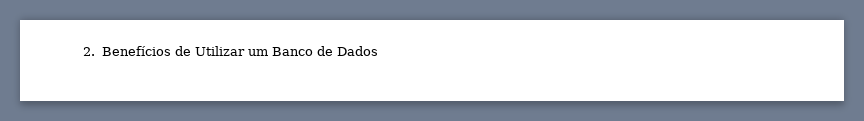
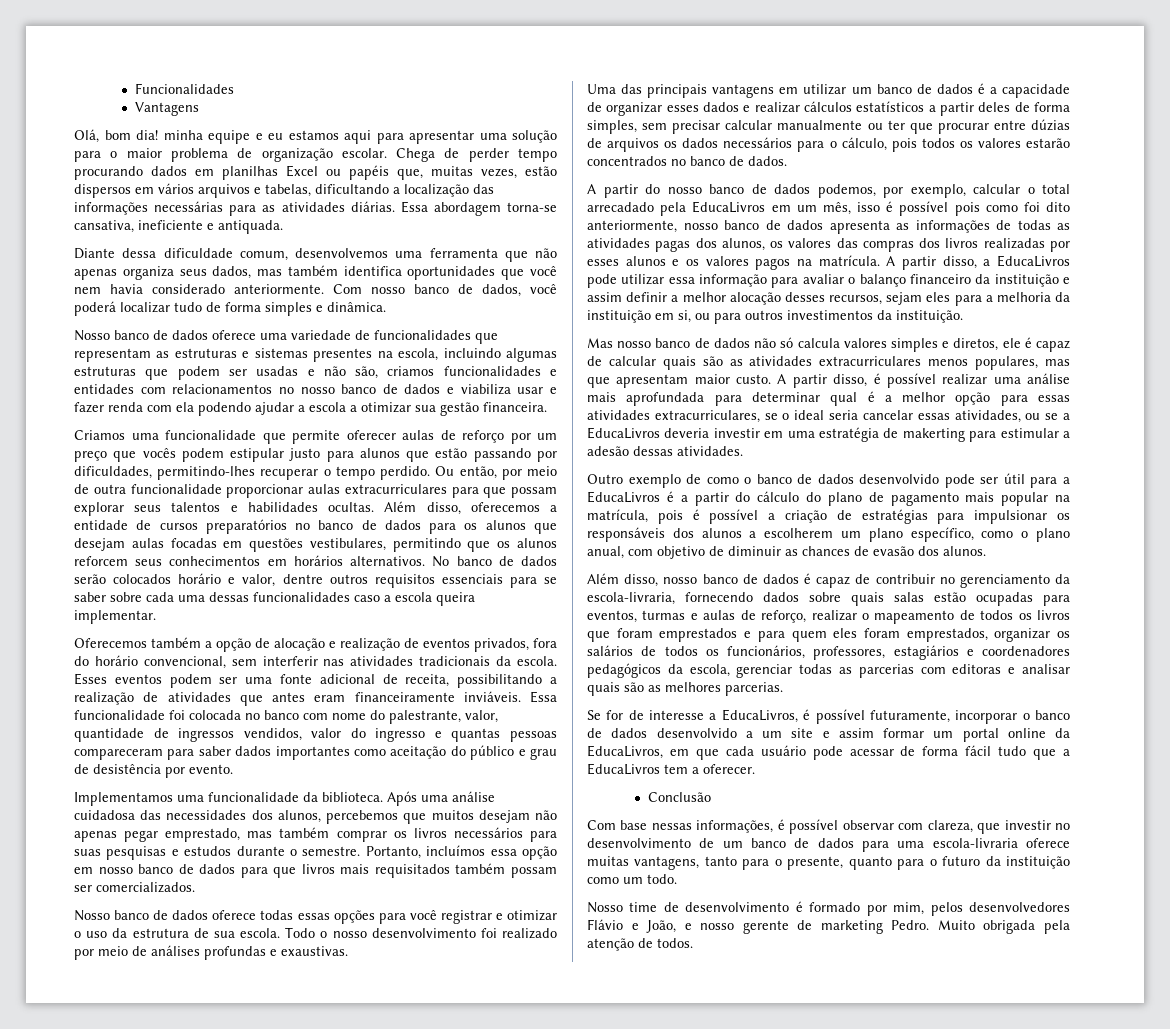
[83,46,379,56] 2. Benefícios de Utilizar um Banco de Dados -> [135,83,235,94] [135,102,200,116] [74,129,557,144] [74,148,557,162] [74,165,557,180] [74,183,494,198] [74,201,557,216] [74,220,283,234] [74,248,557,262] [74,265,557,280] [74,284,557,297] [74,301,386,316] [74,330,498,344] [74,348,558,362] [74,366,558,380] [74,384,557,395] [74,402,547,416] [74,430,557,444] [74,448,557,462] [74,466,557,480] [74,484,557,498] [74,501,557,516] [74,519,557,534] [74,538,557,552] [74,555,557,567] [74,573,557,588] [74,592,475,606] [74,610,156,624] [74,637,557,652] [74,655,558,669] [74,673,558,688] [74,691,557,706] [74,710,498,724] [74,728,557,742] [74,745,557,760] [74,764,233,778] [74,791,495,806] [74,810,557,824] [74,827,557,842] [74,845,557,860] [74,863,557,878] [74,882,195,893] [74,910,557,924] [74,927,557,939] [74,945,348,960] [587,83,1070,98] [587,101,1070,116] [587,119,1070,134] [587,137,1070,152] [587,156,787,166] [587,184,1070,198] [587,201,1070,216] [587,220,1070,234] [587,238,1070,252] [587,255,1070,270] [587,274,1070,288] [587,292,1070,306] [587,310,963,324] [587,337,1070,352] [587,356,1070,370] [587,373,1070,388] [587,391,1070,406] [587,410,1070,423] [587,427,1070,442] [587,446,743,456] [587,473,1070,488] [587,491,1070,506] [587,509,1070,524] [587,527,1070,542] [587,546,986,559] [587,573,1070,588] [587,592,1070,606] [587,610,1070,624] [587,628,1070,642] [587,645,1070,660] [587,663,1070,678] [587,682,783,696] [587,709,1070,724] [587,728,1070,742] [587,745,1070,760] [587,763,755,775] [648,792,712,802] [587,819,1070,834] [587,838,1070,852] [587,856,1070,870] [587,874,677,884] [587,901,1070,916] [587,919,1070,934] [587,938,693,951] Funcionalidades // Vantagens // Olá, bom dia! minha equipe e eu estamos aqui para apresentar uma solução para o maior problema de organização escolar. Chega de perder tempo procurando dados em planilhas Excel ou papéis que, muitas vezes, estão dispersos em vários arquivos e tabelas, dificultando a localização das informações necessárias para as atividades diárias. Essa abordagem torna-se cansativa, ineficiente e antiquada. // Diante dessa dificuldade comum, desenvolvemos uma ferramenta que não apenas organiza seus dados, mas também identifica oportunidades que você nem havia considerado anteriormente. Com nosso banco de dados, você poderá localizar tudo de forma simples e dinâmica. // Nosso banco de dados oferece uma variedade de funcionalidades que representam as estruturas e sistemas presentes na escola, incluindo algumas estruturas que podem ser usadas e não são, criamos funcionalidades e entidades com relacionamentos no nosso banco de dados e viabiliza usar e fazer renda com ela podendo ajudar a escola a otimizar sua gestão financeira. // Criamos uma funcionalidade que permite oferecer aulas de reforço por um preço que vocês podem estipular justo para alunos que estão passando por dificuldades, permitindo-lhes recuperar o tempo perdido. Ou então, por meio de outra funcionalidade proporcionar aulas extracurriculares para que possam explorar seus talentos e habilidades ocultas. Além disso, oferecemos a entidade de cursos preparatórios no banco de dados para os alunos que desejam aulas focadas em questões vestibulares, permitindo que os alunos reforcem seus conhecimentos em horários alternativos. No banco de dados serão colocados horário e valor, dentre outros requisitos essenciais para se saber sobre cada uma dessas funcionalidades caso a escola queira implementar. // Oferecemos também a opção de alocação e realização de eventos privados, fora do horário convencional, sem interferir nas atividades tradicionais da escola. Esses eventos podem ser uma fonte adicional de receita, possibilitando a realização de atividades que antes eram financeiramente inviáveis. Essa funcionalidade foi colocada no banco com nome do palestrante, valor, quantidade de ingressos vendidos, valor do ingresso e quantas pessoas compareceram para saber dados importantes como aceitação do público e grau de desistência por evento. // Implementamos uma funcionalidade da biblioteca. Após uma análise cuidadosa das necessidades dos alunos, percebemos que muitos desejam não apenas pegar emprestado, mas também comprar os livros necessários para suas pesquisas e estudos durante o semestre. Portanto, incluímos essa opção em nosso banco de dados para que livros mais requisitados também possam ser comercializados. // Nosso banco de dados oferece todas essas opções para você registrar e otimizar o uso da estrutura de sua escola. Todo o nosso desenvolvimento foi realizado por meio de análises profundas e exaustivas. // Uma das principais vantagens em utilizar um banco de dados é a capacidade de organizar esses dados e realizar cálculos estatísticos a partir deles de forma simples, sem precisar calcular manualmente ou ter que procurar entre dúzias de arquivos os dados necessários para o cálculo, pois todos os valores estarão concentrados no banco de dados. // A partir do nosso banco de dados podemos, por exemplo, calcular o total arrecadado pela EducaLivros em um mês, isso é possível pois como foi dito anteriormente, nosso banco de dados apresenta as informações de todas as atividades pagas dos alunos, os valores das compras dos livros realizadas por esses alunos e os valores pagos na matrícula. A partir disso, a EducaLivros pode utilizar essa informação para avaliar o balanço financeiro da instituição e assim definir a melhor alocação desses recursos, sejam eles para a melhoria da instituição em si, ou para outros investimentos da instituição. // Mas nosso banco de dados não só calcula valores simples e diretos, ele é capaz de calcular quais são as atividades extracurriculares menos populares, mas que apresentam maior custo. A partir disso, é possível realizar uma análise mais aprofundada para determinar qual é a melhor opção para essas atividades extracurriculares, se o ideal seria cancelar essas atividades, ou se a EducaLivros deveria investir em uma estratégia de makerting para estimular a adesão dessas atividades. // Outro exemplo de como o banco de dados desenvolvido pode ser útil para a EducaLivros é a partir do cálculo do plano de pagamento mais popular na matrícula, pois é possível a criação de estratégias para impulsionar os responsáveis dos alunos a escolherem um plano específico, como o plano anual, com objetivo de diminuir as chances de evasão dos alunos. // Além disso, nosso banco de dados é capaz de contribuir no gerenciamento da escola-livraria, fornecendo dados sobre quais salas estão ocupadas para eventos, turmas e aulas de reforço, realizar o mapeamento de todos os livros que foram emprestados e para quem eles foram emprestados, organizar os salários de todos os funcionários, professores, estagiários e coordenadores pedagógicos da escola, gerenciar todas as parcerias com editoras e analisar quais são as melhores parcerias. // Se for de interesse a EducaLivros, é possível futuramente, incorporar o banco de dados desenvolvido a um site e assim formar um portal online da EducaLivros, em que cada usuário pode acessar de forma fácil tudo que a EducaLivros tem a oferecer. // Conclusão // Com base nessas informações, é possível observar com clareza, que investir no desenvolvimento de um banco de dados para uma escola-livraria oferece muitas vantagens, tanto para o presente, quanto para o futuro da instituição como um todo. // Nosso time de desenvolvimento é formado por mim, pelos desenvolvedores Flávio e João, e nosso gerente de marketing Pedro. Muito obrigada pela atenção de todos.

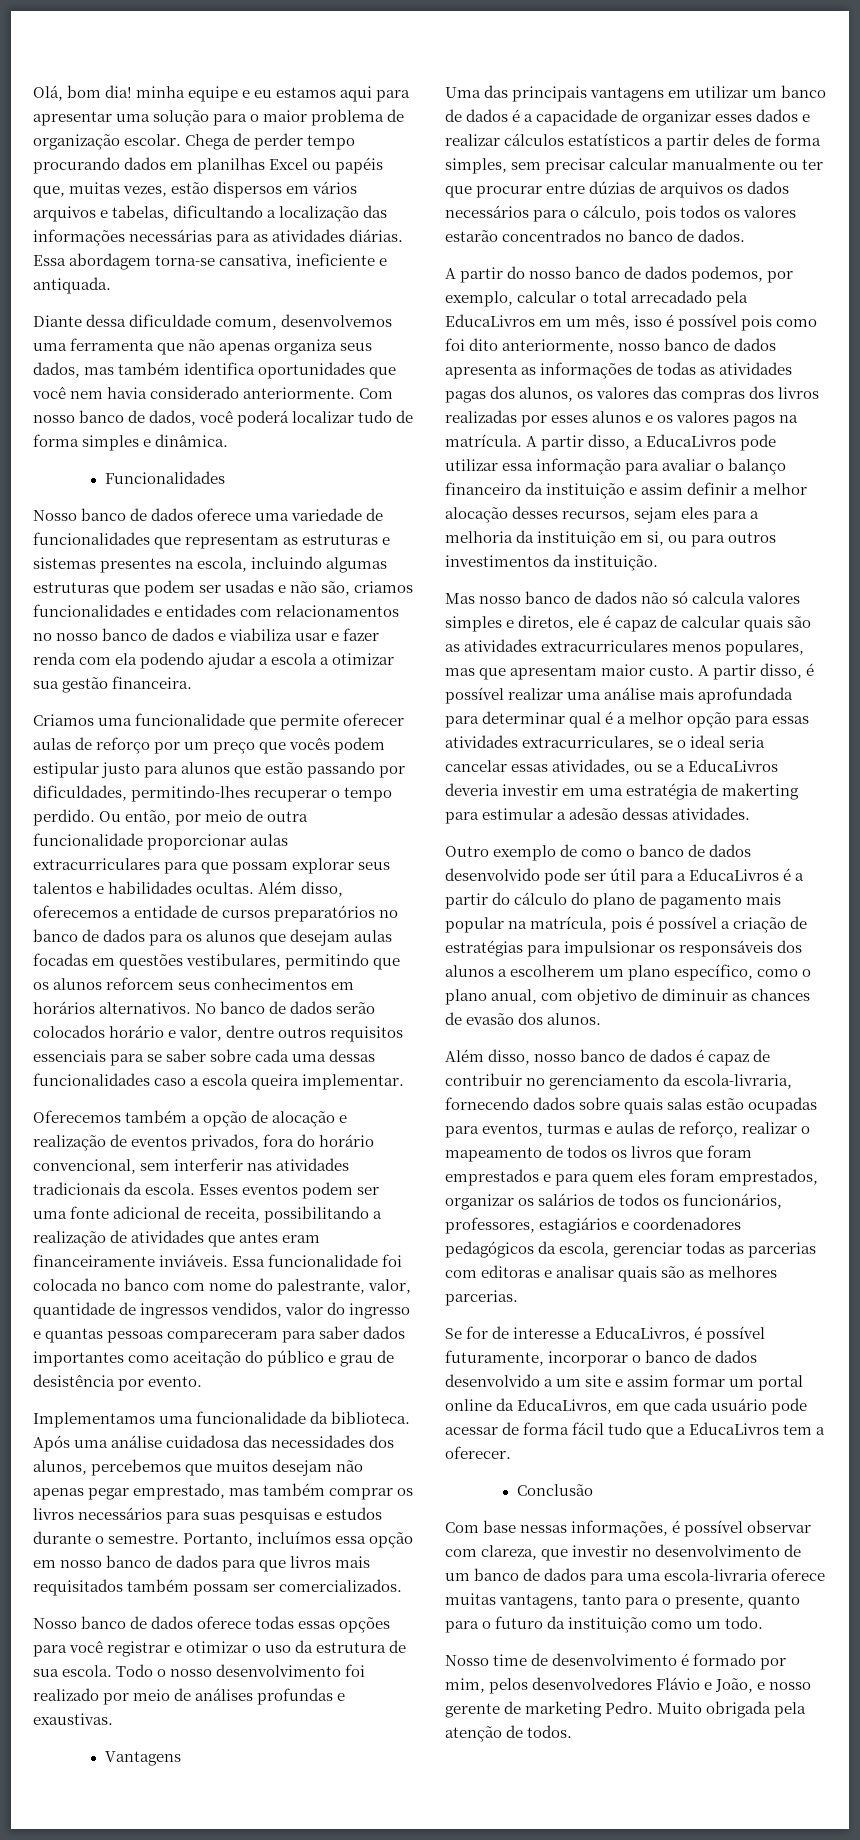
[135,83,235,94] [135,102,200,116] Funcionalidades // Vantagens // -> (33, 93) none
(386, 307) none -> [104,471,225,484] // Funcionalidades
(348, 951) none -> [104,1751,181,1766] // Vantagens

